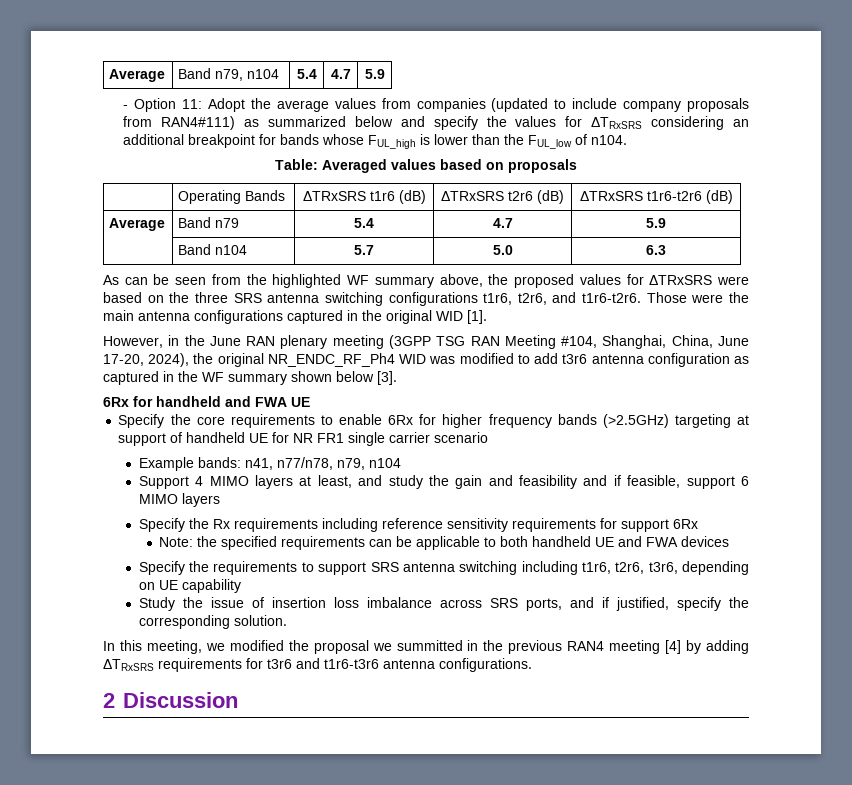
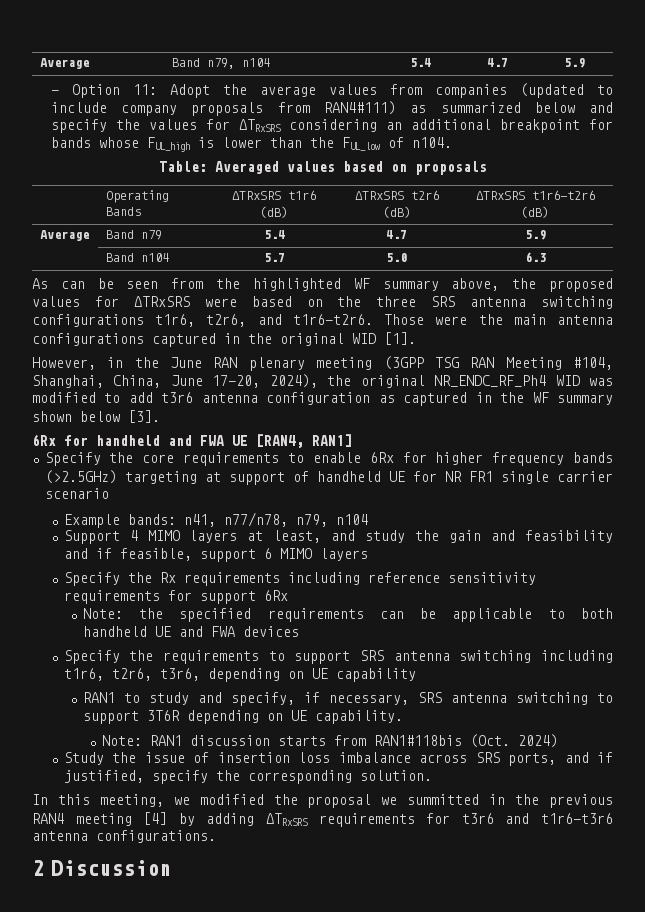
(310, 402) none -> [256,434,352,448] [RAN4, RAN1]
(241, 586) none -> [82,692,613,706] [82,710,403,724] [101,734,558,748] // RAN1 to study and specify, if necessary, SRS antenna switching to support 3T6R depending on UE capability. // Note: RAN1 discussion starts from RAN1#118bis (Oct. 2024)

